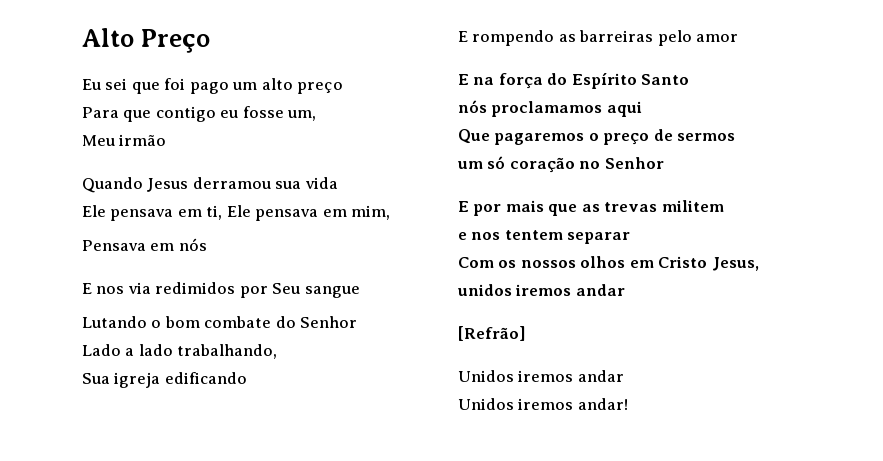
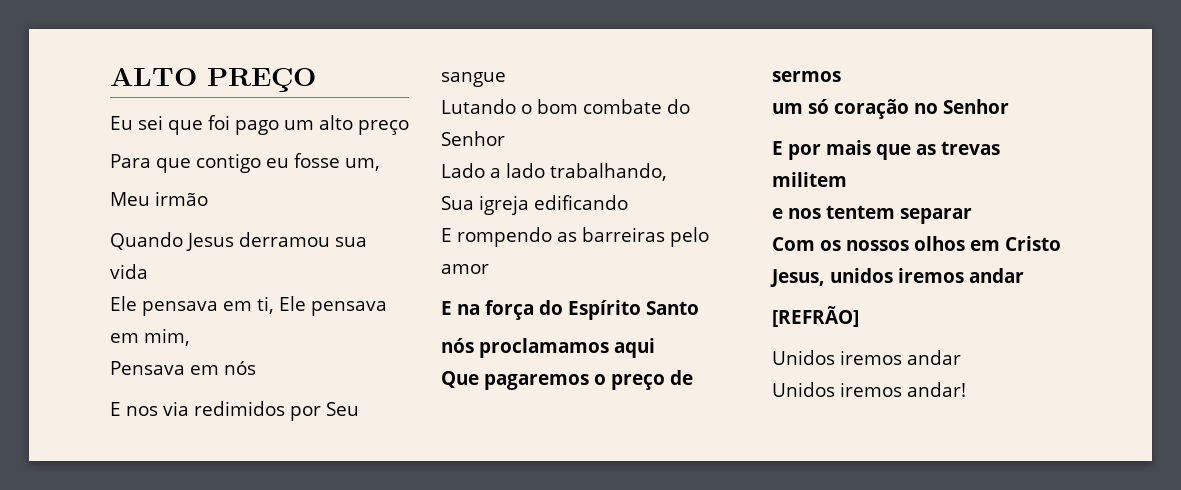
[82,28,211,53] Alto Preço -> [110,67,316,92] ALTO PREÇO
[458,326,526,341] [Refrão] -> [772,306,859,327] [REFRÃO]

